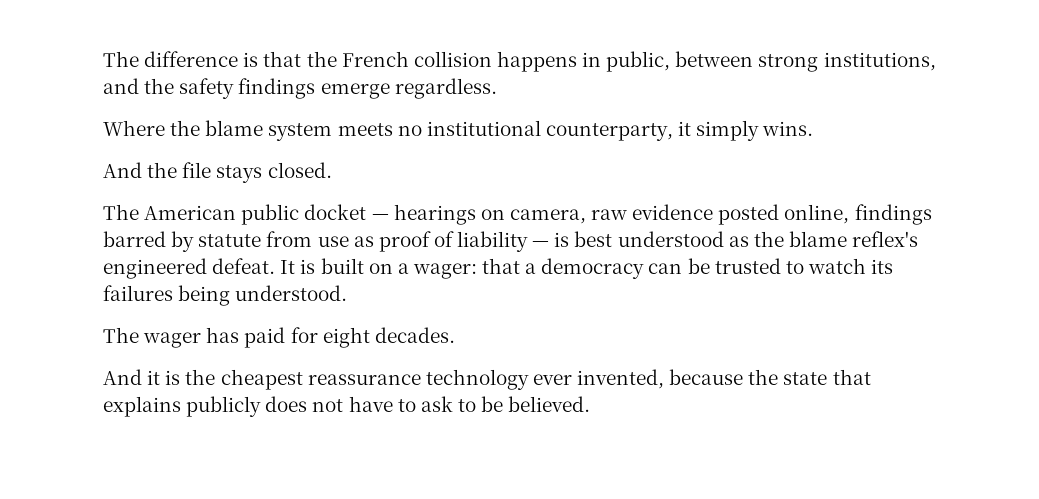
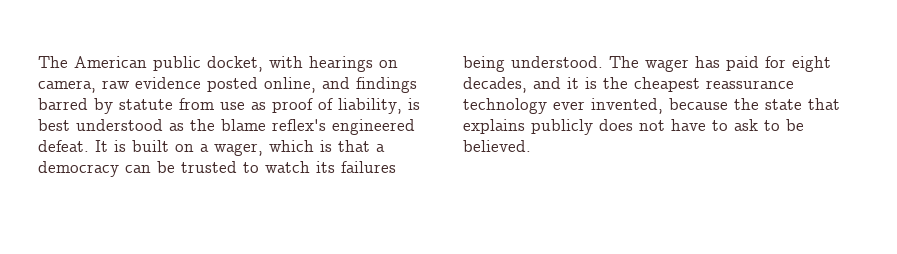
[103,51,936,72] [103,78,497,99] [103,120,814,141] [103,162,332,183] [103,204,389,225] The difference is that the French collision happens in public, between strong institutions, and the safety findings emerge regardless. // Where the blame system meets no institutional counterparty, it simply wins. // And the file stays closed. // The American public docket — -> [38,56,303,72] The American public docket, with
(850, 214) none -> [322,77,350,89] and
[457,231,550,252] liability — -> [338,98,402,114] liability,
[412,263,477,279] wager: -> [214,140,332,156] wager, which is
(348, 293) // -> (603, 62) none
[374,327,455,343] [103,369,142,385] decades. // And -> [463,77,561,93] decades, and

